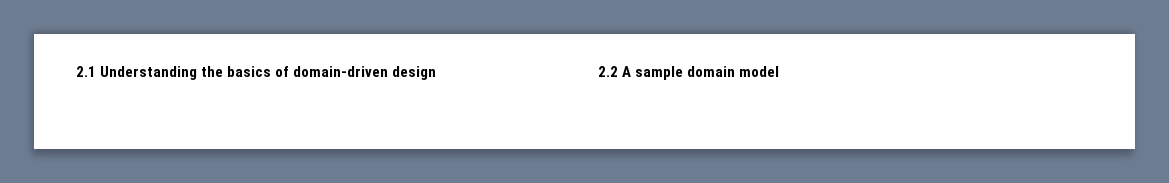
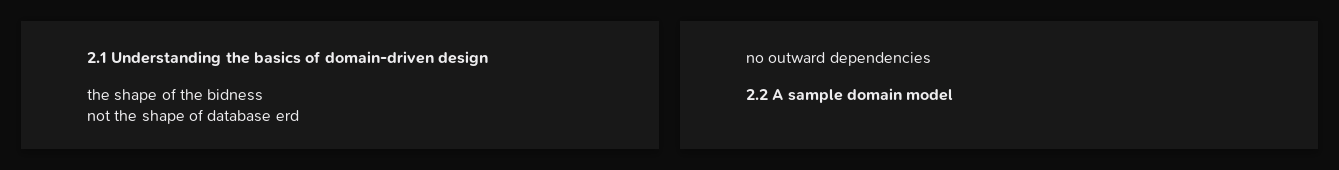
(437, 73) none -> [87,88,264,103] [87,109,299,124] [746,52,931,66] // the shape of the bidness // not the shape of database erd // no outward dependencies

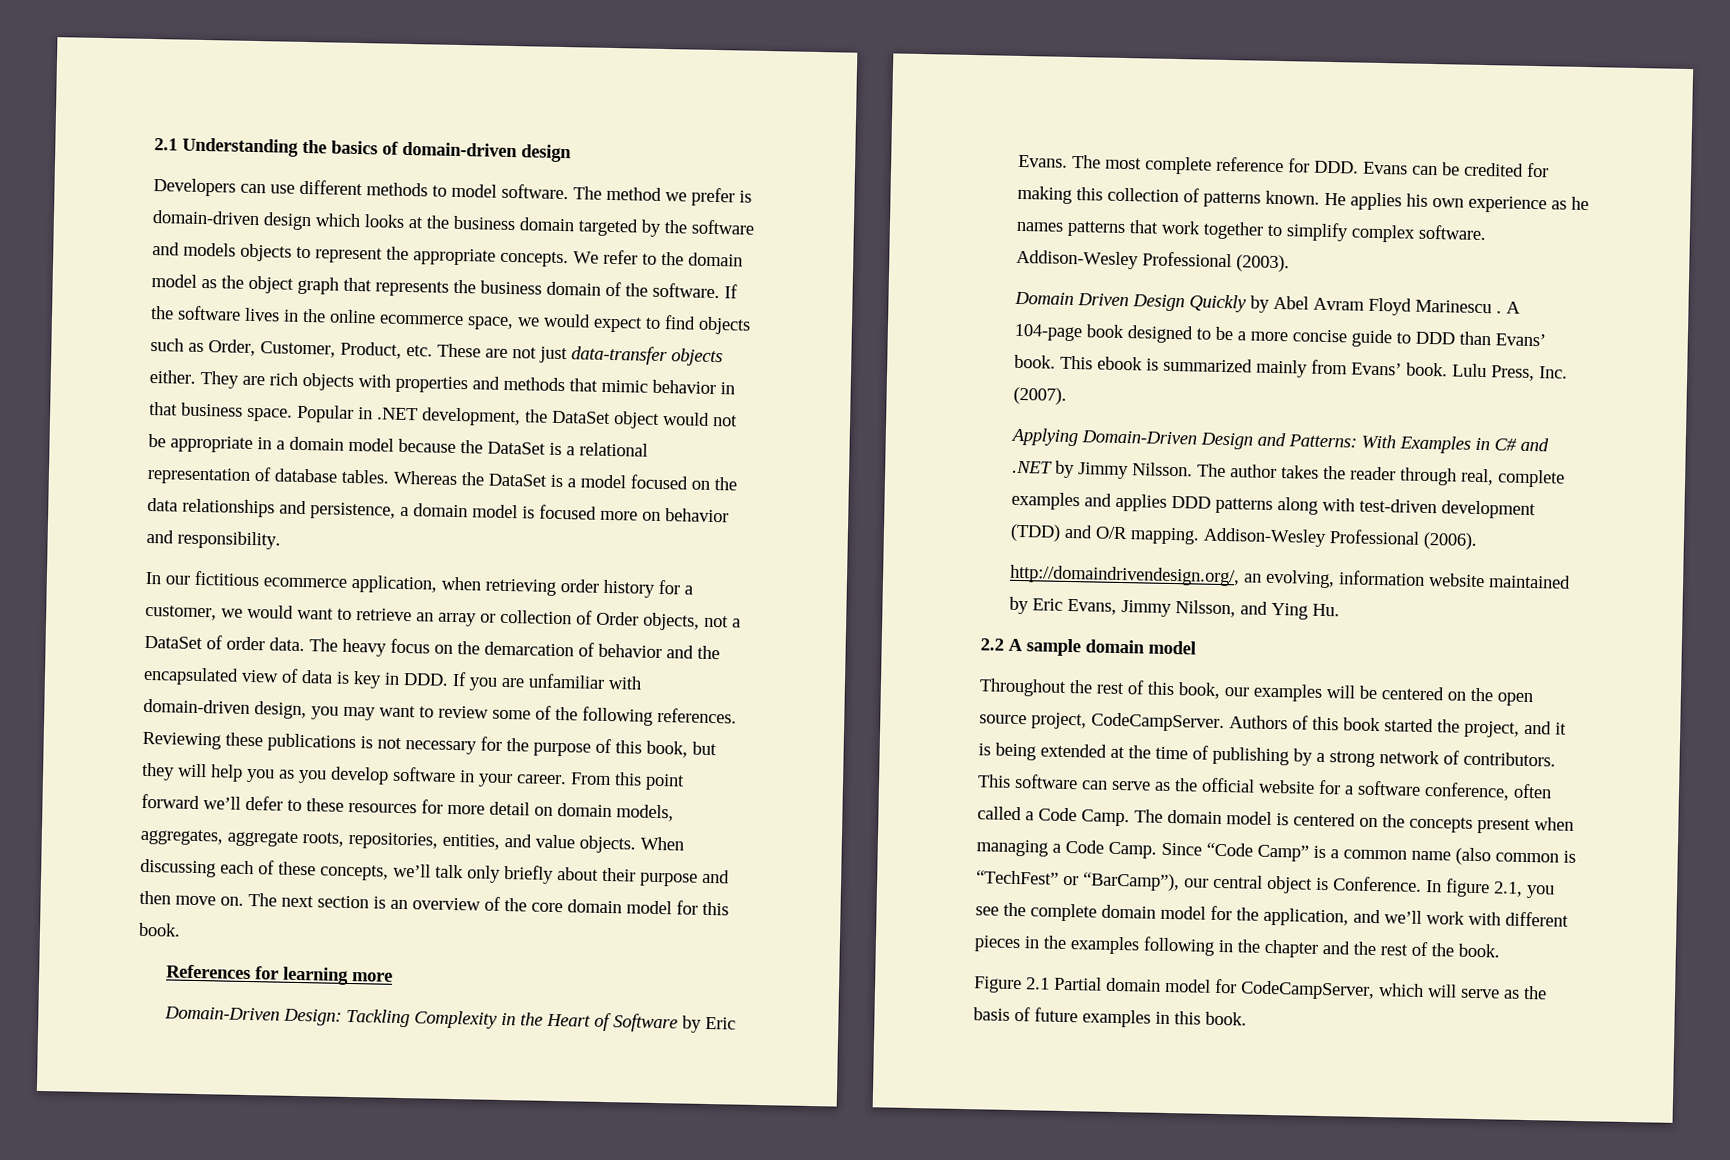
[87,88,264,103] [87,109,299,124] [746,52,931,66] the shape of the bidness // not the shape of database erd // no outward dependencies -> [153,178,752,207] [152,210,755,237] [152,242,743,268] [151,274,738,299] [150,305,751,335] [150,337,723,367] [149,369,735,395] [149,401,738,429] [148,433,648,457] [147,466,737,491] [147,497,729,523] [146,529,281,550] [145,570,693,598] [145,604,741,631] [144,635,720,660] [143,666,642,691] [143,698,737,726] [142,731,717,758] [141,762,685,791] [141,793,674,822] [140,828,684,854] [140,858,730,887] [139,890,729,916] [138,922,181,937] [166,964,394,985] [164,1006,737,1033] [1018,154,1550,178] [1017,185,1590,214] [1016,220,1488,243] [1016,249,1291,273] [1014,291,1522,316] [1014,323,1547,348] [1014,354,1569,382] [1013,386,1068,405] [1010,427,1550,454] [1012,460,1566,488] [1011,491,1537,520] [1010,523,1479,550] [1009,564,1572,589] [1009,596,1341,620] Developers can use different methods to model software. The method we prefer is domain-driven design which looks at the business domain targeted by the software and models objects to represent the appropriate concepts. We refer to the domain model as the object graph that represents the business domain of the software. If the software lives in the online ecommerce space, we would expect to find objects such as Order, Customer, Product, etc. These are not just data-transfer objects either. They are rich objects with properties and methods that mimic behavior in that business space. Popular in .NET development, the DataSet object would not be appropriate in a domain model because the DataSet is a relational representation of database tables. Whereas the DataSet is a model focused on the data relationships and persistence, a domain model is focused more on behavior and responsibility. // In our fictitious ecommerce application, when retrieving order history for a customer, we would want to retrieve an array or collection of Order objects, not a DataSet of order data. The heavy focus on the demarcation of behavior and the encapsulated view of data is key in DDD. If you are unfamiliar with domain-driven design, you may want to review some of the following references. Reviewing these publications is not necessary for the purpose of this book, but they will help you as you develop software in your career. From this point forward we’ll defer to these resources for more detail on domain models, aggregates, aggregate roots, repositories, entities, and value objects. When discussing each of these concepts, we’ll talk only briefly about their purpose and then move on. The next section is an overview of the core domain model for this book. // References for learning more // Domain-Driven Design: Tackling Complexity in the Heart of Software by Eric Evans. The most complete reference for DDD. Evans can be credited for making this collection of patterns known. He applies his own experience as he names patterns that work together to simplify complex software. Addison-Wesley Professional (2003). // Domain Driven Design Quickly by Abel Avram Floyd Marinescu . A 104-page book designed to be a more concise guide to DDD than Evans’ book. This ebook is summarized mainly from Evans’ book. Lulu Press, Inc. (2007). // Applying Domain-Driven Design and Patterns: With Examples in C# and .NET by Jimmy Nilsson. The author takes the reader through real, complete examples and applies DDD patterns along with test-driven development (TDD) and O/R mapping. Addison-Wesley Professional (2006). // http://domaindrivendesign.org/, an evolving, information website maintained by Eric Evans, Jimmy Nilsson, and Ying Hu.
(954, 95) none -> [979,678,1533,707] [979,712,1567,738] [978,742,1556,767] [977,773,1552,801] [977,806,1574,835] [976,839,1576,866] [976,870,1555,899] [975,902,1569,927] [974,935,1500,958] [973,976,1547,1001] [973,1007,1247,1028] // Throughout the rest of this book, our examples will be centered on the open source project, CodeCampServer. Authors of this book started the project, and it is being extended at the time of publishing by a strong network of contributors. This software can serve as the official website for a software conference, often called a Code Camp. The domain model is centered on the concepts present when managing a Code Camp. Since “Code Camp” is a common name (also common is “TechFest” or “BarCamp”), our central object is Conference. In figure 2.1, you see the complete domain model for the application, and we’ll work with different pieces in the examples following in the chapter and the rest of the book. // Figure 2.1 Partial domain model for CodeCampServer, which will serve as the basis of future examples in this book.

